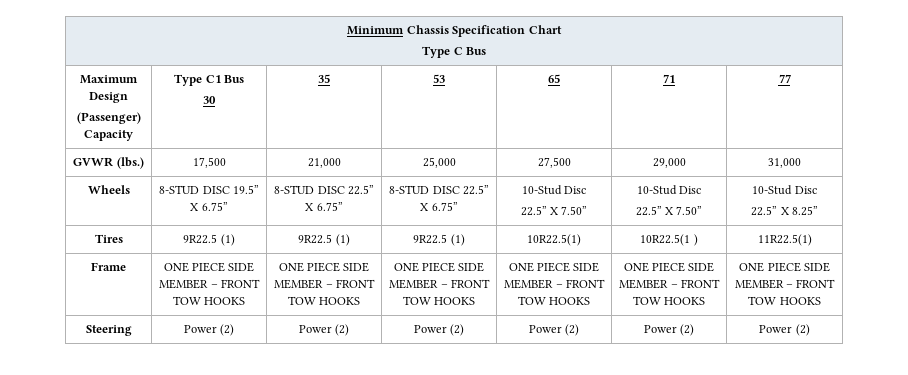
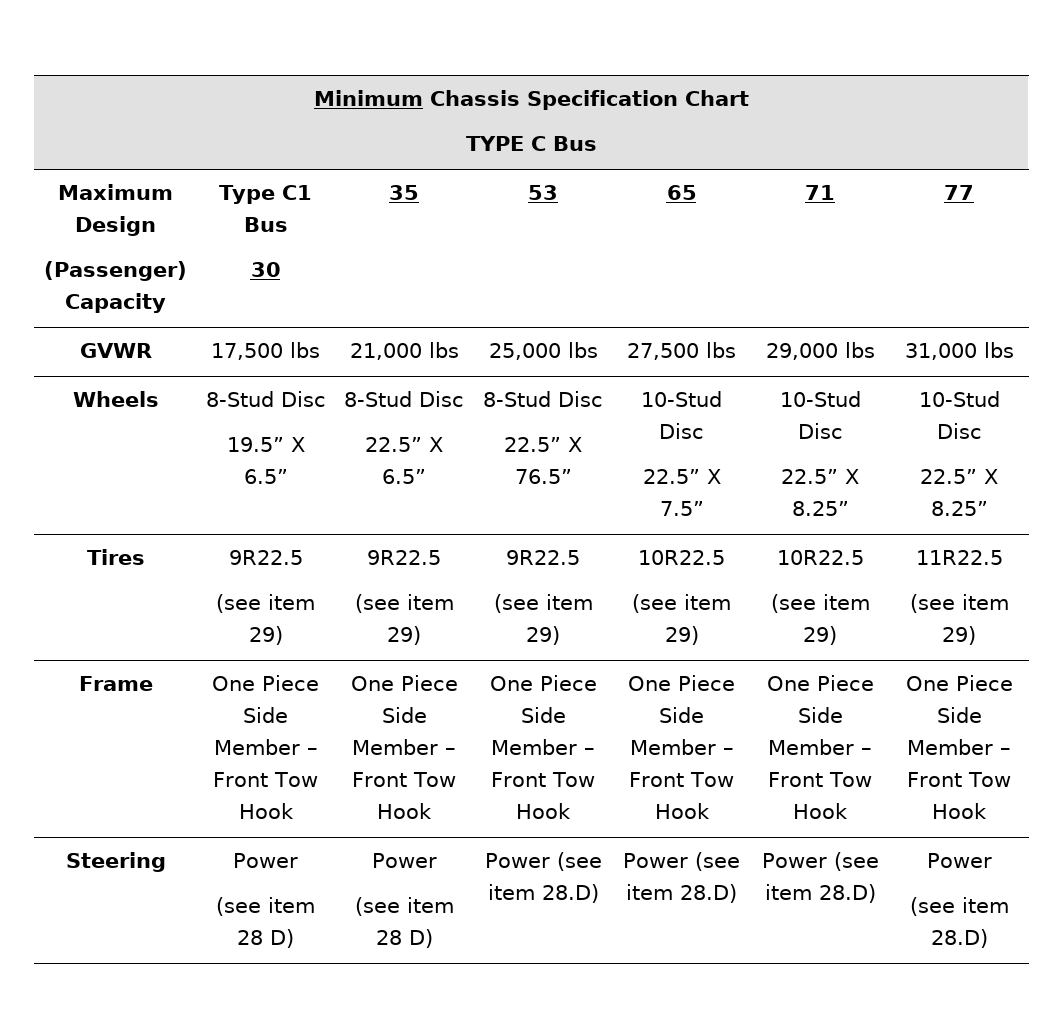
[422,46,451,58] Type -> [466,136,524,151] TYPE
[116,157,144,169] (lbs.) -> (152, 350) none
(226, 162) none -> [290,342,320,358] lbs
(341, 163) none -> [428,342,459,358] lbs
(456, 162) none -> [567,342,598,358] lbs
(571, 162) none -> [706,342,736,358] lbs
(686, 163) none -> [844,342,875,358] lbs
(801, 163) none -> [983,342,1014,358] lbs
[159,185,259,194] [190,202,228,211] [274,185,374,195] [305,202,343,211] [389,185,489,195] [420,202,458,211] [521,185,587,195] [520,206,588,216] [636,185,702,195] [635,206,703,216] 8-STUD DISC 19.5” X 6.75” | 8-STUD DISC 22.5” X 6.75” | 8-STUD DISC 22.5” X 6.75” | 10-Stud Disc // 22.5” X 7.50” | 10-Stud Disc // 22.5” X 7.50” -> [205,391,326,407] [226,437,305,452] [243,469,288,484] [344,391,464,407] [365,437,443,452] [382,469,426,484] [483,391,603,407] [504,437,582,452] [514,469,572,484] [641,391,722,407] [659,423,704,439] [642,469,721,484] [659,501,704,516] [779,391,861,407] [797,423,843,439] [781,469,859,484] [791,501,849,516] 8-Stud Disc // 19.5” X 6.5” | 8-Stud Disc // 22.5” X 6.5” | 8-Stud Disc // 22.5” X 76.5” | 10-Stud Disc // 22.5” X 7.5” | 10-Stud Disc // 22.5” X 8.25”
[220,234,235,246] [298,234,350,246] [413,234,465,246] [527,234,581,246] [640,234,698,246] [757,234,812,246] [91,262,126,271] [163,262,255,272] [159,279,260,289] [172,296,246,305] [278,262,370,272] [274,279,375,289] [287,296,361,305] [393,262,485,272] [389,279,490,289] [402,296,476,305] [508,262,600,272] [504,279,605,289] [517,296,591,305] [623,262,715,272] [619,279,720,289] [632,296,706,305] [739,262,830,272] [734,279,836,289] [748,296,821,305] [85,325,132,336] [183,324,235,336] [298,324,350,336] [413,324,465,336] [528,324,580,336] [643,324,695,336] [759,324,810,336] (1) | 9R22.5 (1) | 9R22.5 (1) | 10R22.5(1) | 10R22.5(1 ) | 11R22.5(1) // Frame | ONE PIECE SIDE MEMBER – FRONT TOW HOOKS | ONE PIECE SIDE MEMBER – FRONT TOW HOOKS | ONE PIECE SIDE MEMBER – FRONT TOW HOOKS | ONE PIECE SIDE MEMBER – FRONT TOW HOOKS | ONE PIECE SIDE MEMBER – FRONT TOW HOOKS | ONE PIECE SIDE MEMBER – FRONT TOW HOOKS // Steering | Power (2) | Power (2) | Power (2) | Power (2) | Power (2) | Power (2) -> [216,594,315,613] [248,626,283,645] [367,550,441,565] [354,594,454,613] [387,626,421,645] [506,550,580,565] [493,594,593,613] [526,626,560,645] [638,550,725,565] [632,594,731,613] [664,626,699,645] [776,550,864,565] [770,594,870,613] [803,626,837,645] [915,550,1003,565] [909,594,1009,613] [942,626,976,645] [78,676,153,691] [212,675,319,691] [243,707,288,723] [213,739,318,755] [213,772,319,787] [238,803,294,819] [350,675,458,691] [381,707,427,723] [352,739,456,755] [351,772,457,787] [377,803,432,819] [489,675,597,691] [520,707,566,723] [491,739,595,755] [490,772,596,787] [516,803,571,819] [628,675,735,691] [659,707,704,723] [629,739,734,755] [629,772,735,787] [654,803,710,819] [766,675,874,691] [797,707,843,723] [768,739,872,755] [767,772,873,787] [793,803,848,819] [905,675,1013,691] [936,707,982,723] [907,739,1011,755] [906,772,1012,787] [932,803,987,819] [65,852,166,872] [233,853,299,868] [216,897,315,916] [237,929,294,948] [371,853,437,868] [354,897,454,916] [375,929,433,948] [484,852,602,871] [487,884,599,903] [623,852,740,871] [626,884,737,903] [761,852,879,871] [764,884,876,903] [926,853,992,868] [909,897,1009,916] [930,929,988,948] // (see item 29) | 9R22.5 // (see item 29) | 9R22.5 // (see item 29) | 10R22.5 // (see item 29) | 10R22.5 // (see item 29) | 11R22.5 // (see item 29) // Frame | One Piece Side Member – Front Tow Hook | One Piece Side Member – Front Tow Hook | One Piece Side Member – Front Tow Hook | One Piece Side Member – Front Tow Hook | One Piece Side Member – Front Tow Hook | One Piece Side Member – Front Tow Hook // Steering | Power // (see item 28 D) | Power // (see item 28 D) | Power (see item 28.D) | Power (see item 28.D) | Power (see item 28.D) | Power // (see item 28.D)

